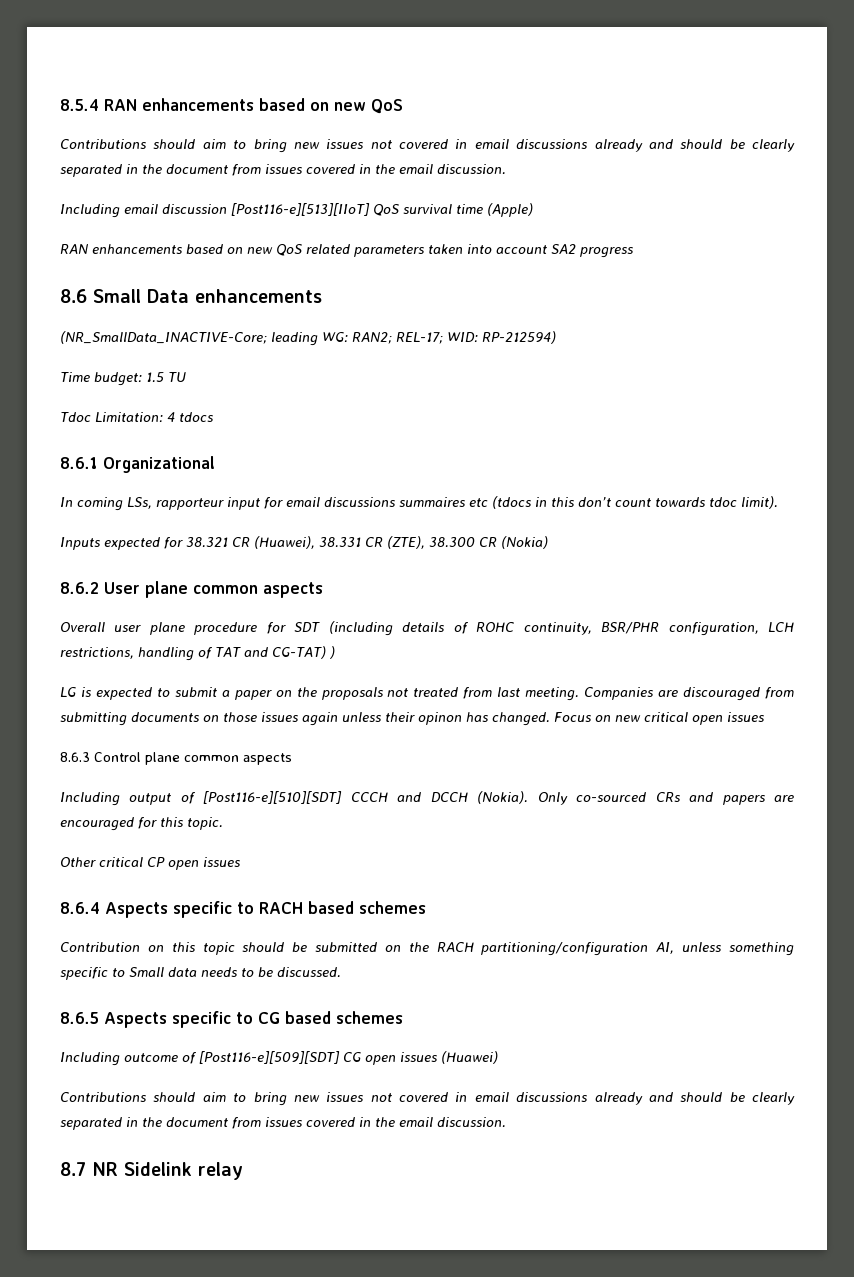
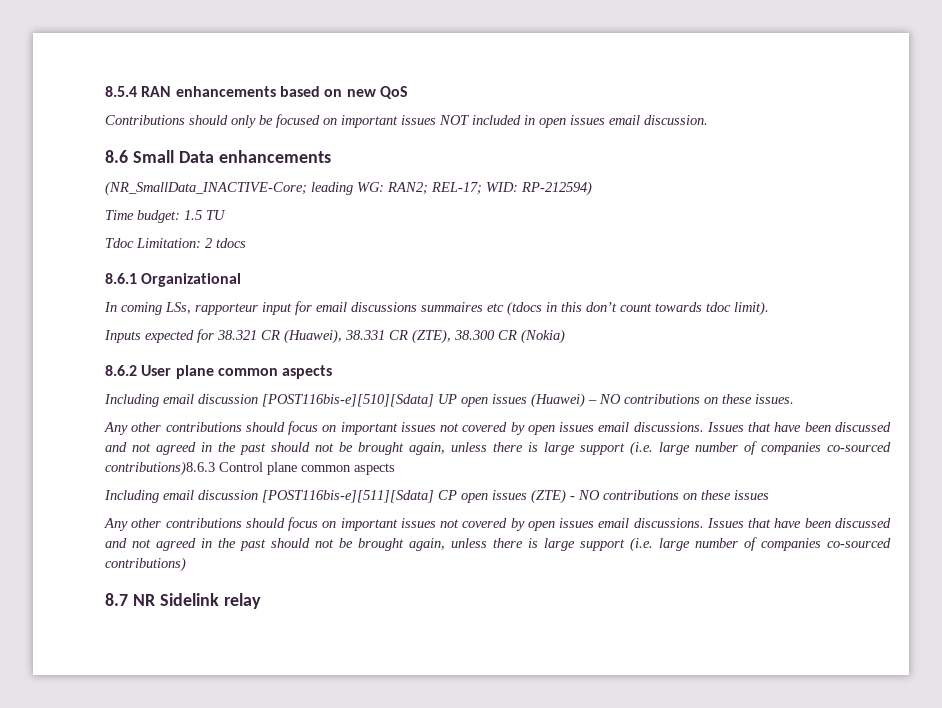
[202,139,795,153] [60,164,506,177] [60,203,533,218] [60,244,633,258] aim to bring new issues not covered in email discussions already and should be clearly separated in the document from issues covered in the email discussion. // Including email discussion [Post116-e][513][IIoT] QoS survival time (Apple) // RAN enhancements based on new QoS related parameters taken into account SA2 progress -> [231,114,708,128] only be focused on important issues NOT included in open issues email discussion.
[166,412,175,422] 4 -> [205,238,212,248] 2
[60,621,794,636] [60,646,335,661] [60,687,795,701] [60,712,764,726] [60,752,90,762] Overall user plane procedure for SDT (including details of ROHC continuity, BSR/PHR configuration, LCH restrictions, handling of TAT and CG-TAT) ) // LG is expected to submit a paper on the proposals not treated from last meeting. Companies are discouraged from submitting documents on those issues again unless their opinon has changed. Focus on new critical open issues // 8.6.3 -> [104,393,794,408] [104,421,892,435] [105,441,891,456] [105,461,215,476] Including email discussion [POST116bis-e][510][Sdata] UP open issues (Huawei) – NO contributions on these issues. // Any other contributions should focus on important issues not covered by open issues email discussions. Issues that have been discussed and not agreed in the past should not be brought again, unless there is large support (i.e. large number of companies co-sourced contributions)8.6.3
[129,791,794,805] [60,817,223,831] [60,857,240,870] [60,901,426,918] [60,942,794,956] [60,967,341,980] [60,1011,403,1028] [60,1051,498,1066] [60,1092,795,1106] [60,1117,506,1130] output of [Post116-e][510][SDT] CCCH and DCCH (Nokia). Only co-sourced CRs and papers are encouraged for this topic. // Other critical CP open issues // 8.6.4 Aspects specific to RACH based schemes // Contribution on this topic should be submitted on the RACH partitioning/configuration AI, unless something specific to Small data needs to be discussed. // 8.6.5 Aspects specific to CG based schemes // Including outcome of [Post116-e][509][SDT] CG open issues (Huawei) // Contributions should aim to bring new issues not covered in email discussions already and should be clearly separated in the document from issues covered in the email discussion. -> [163,489,769,504] [104,517,892,531] [105,537,891,552] [105,557,186,572] email discussion [POST116bis-e][511][Sdata] CP open issues (ZTE) - NO contributions on these issues // Any other contributions should focus on important issues not covered by open issues email discussions. Issues that have been discussed and not agreed in the past should not be brought again, unless there is large support (i.e. large number of companies co-sourced contributions)

